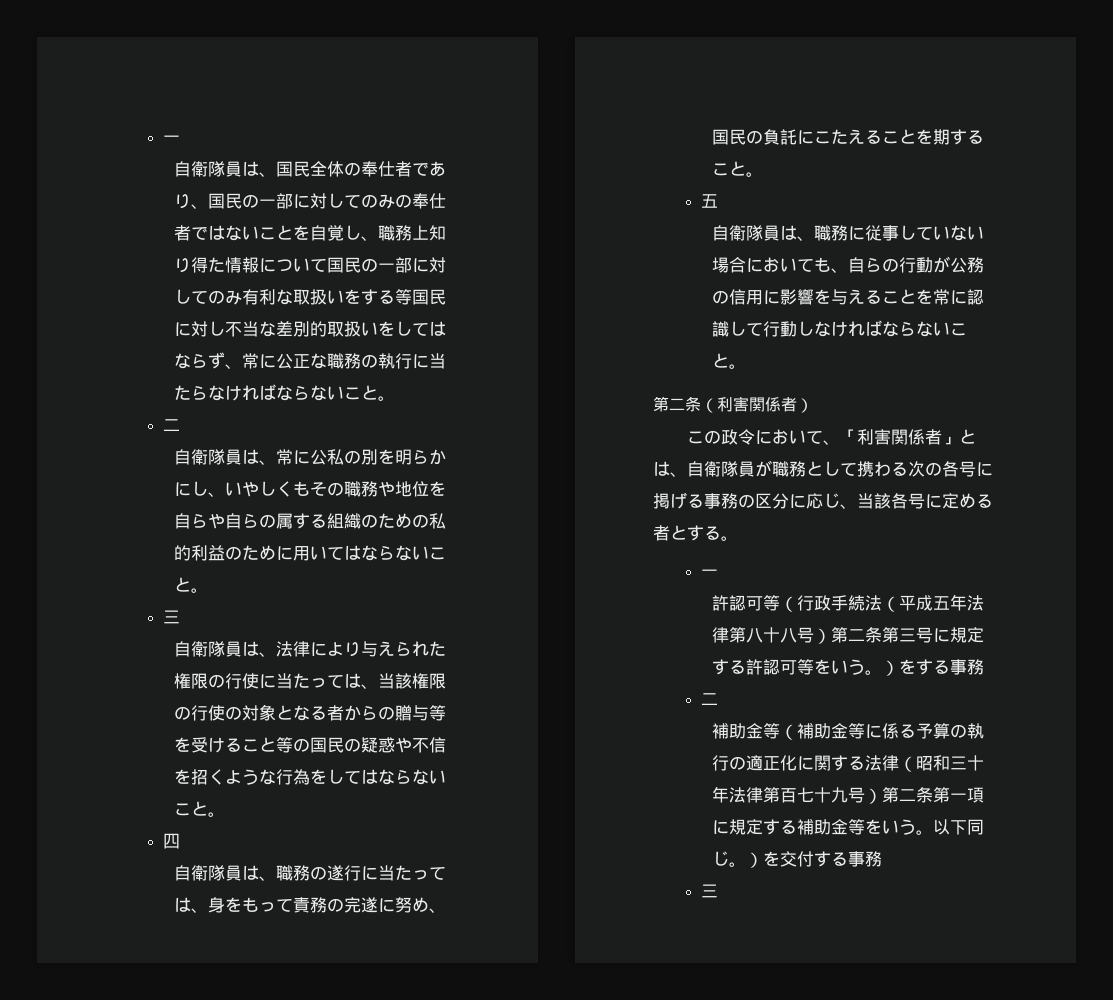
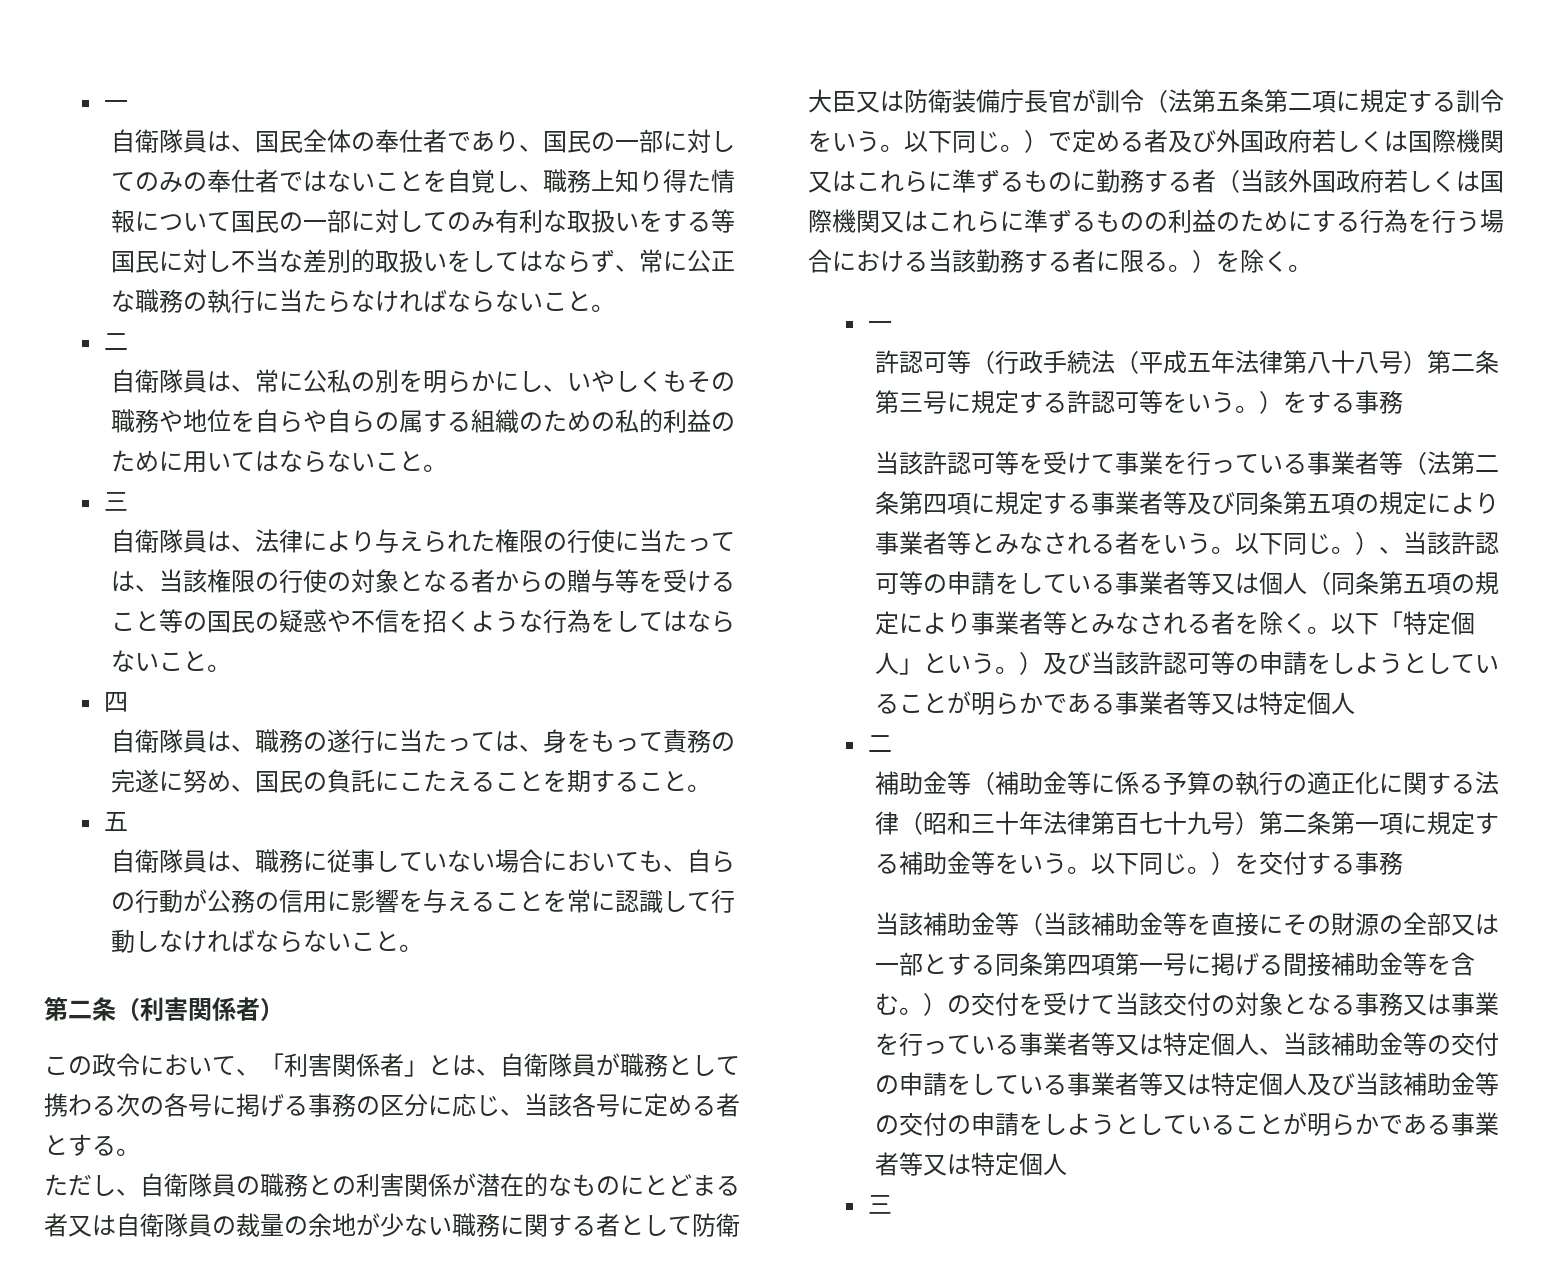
(738, 538) none -> [44,1173,740,1197] [44,1213,740,1237] [808,89,1504,113] [808,129,1504,153] [808,169,1504,193] [808,209,1504,233] [808,249,1312,273] // ただし、自衛隊員の職務との利害関係が潜在的なものにとどまる者又は自衛隊員の裁量の余地が少ない職務に関する者として防衛大臣又は防衛装備庁長官が訓令（法第五条第二項に規定する訓令をいう。以下同じ。）で定める者及び外国政府若しくは国際機関又はこれらに準ずるものに勤務する者（当該外国政府若しくは国際機関又はこれらに準ずるものの利益のためにする行為を行う場合における当該勤務する者に限る。）を除く。
(985, 667) none -> [874,451,1499,475] [874,491,1499,515] [874,531,1499,555] [874,571,1499,595] [874,611,1475,635] [874,651,1499,675] [874,691,1355,715] // 当該許認可等を受けて事業を行っている事業者等（法第二条第四項に規定する事業者等及び同条第五項の規定により事業者等とみなされる者をいう。以下同じ。）、当該許認可等の申請をしている事業者等又は個人（同条第五項の規定により事業者等とみなされる者を除く。以下「特定個人」という。）及び当該許認可等の申請をしようとしていることが明らかである事業者等又は特定個人
(883, 859) none -> [874,912,1499,936] [874,952,1475,976] [874,992,1499,1016] [874,1032,1499,1056] [874,1072,1499,1096] [874,1112,1499,1136] [874,1152,1067,1176] // 当該補助金等（当該補助金等を直接にその財源の全部又は一部とする同条第四項第一号に掲げる間接補助金等を含む。）の交付を受けて当該交付の対象となる事務又は事業を行っている事業者等又は特定個人、当該補助金等の交付の申請をしている事業者等又は特定個人及び当該補助金等の交付の申請をしようとしていることが明らかである事業者等又は特定個人

